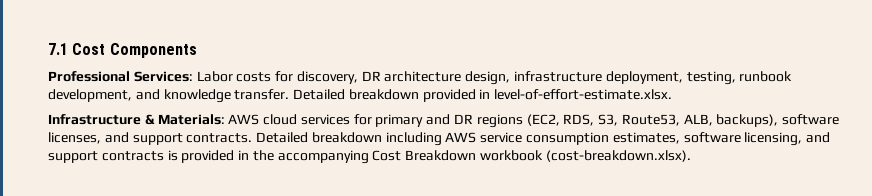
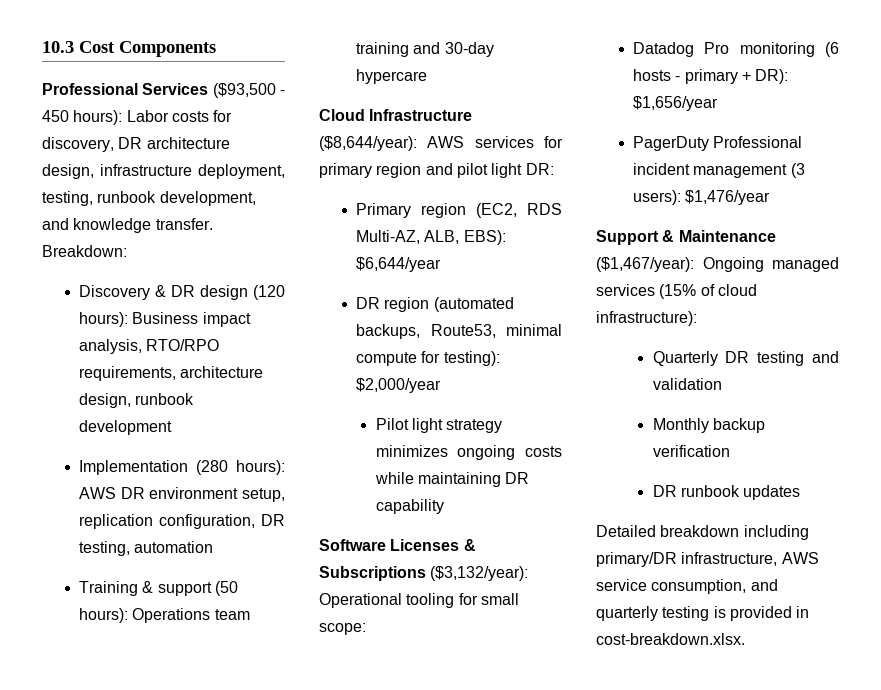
[48,43,68,55] 7.1 -> [42,41,74,53] 10.3
[133,71,193,82] Services: -> [142,83,285,98] [42,110,123,125] Services ($93,500 - 450 hours):
[293,89,673,102] [48,114,840,128] [48,132,831,146] [48,150,691,164] Detailed breakdown provided in level-of-effort-estimate.xlsx. // Infrastructure & Materials: AWS cloud services for primary and DR regions (EC2, RDS, S3, Route53, ALB, backups), software licenses, and support contracts. Detailed breakdown including AWS service consumption estimates, software licensing, and support contracts is provided in the accompanying Cost Breakdown workbook (cost-breakdown.xlsx). -> [42,245,127,257] [79,285,285,300] [79,312,251,327] [79,339,220,354] [79,366,264,381] [79,393,195,408] [79,420,173,435] [79,460,285,475] [79,487,285,502] [79,514,285,529] [79,541,214,556] [79,581,239,596] [79,608,250,623] [356,42,494,57] [356,69,428,84] [319,109,473,121] [319,136,563,151] [319,163,554,178] [356,203,562,218] [356,230,506,245] [356,257,442,272] [356,297,514,312] [356,324,562,339] [356,351,500,366] [356,378,442,393] [375,418,503,433] [375,445,562,460] [374,472,530,487] [375,499,444,514] [319,539,476,551] [319,566,529,581] [319,593,519,608] [319,623,366,635] [633,42,839,57] [633,69,789,84] [633,96,719,111] [633,136,803,151] [633,163,805,178] [633,190,771,205] [596,230,776,245] [596,257,839,272] [596,284,757,299] [596,311,697,326] [652,351,839,366] [652,378,722,390] [652,418,765,433] [652,445,730,457] [652,485,801,500] [596,525,809,540] [596,552,819,567] [596,579,778,594] [596,606,810,621] [596,633,745,645] Breakdown: // Discovery & DR design (120 hours): Business impact analysis, RTO/RPO requirements, architecture design, runbook development // Implementation (280 hours): AWS DR environment setup, replication configuration, DR testing, automation // Training & support (50 hours): Operations team training and 30-day hypercare // Cloud Infrastructure ($8,644/year): AWS services for primary region and pilot light DR: // Primary region (EC2, RDS Multi-AZ, ALB, EBS): $6,644/year // DR region (automated backups, Route53, minimal compute for testing): $2,000/year // Pilot light strategy minimizes ongoing costs while maintaining DR capability // Software Licenses & Subscriptions ($3,132/year): Operational tooling for small scope: // Datadog Pro monitoring (6 hosts - primary + DR): $1,656/year // PagerDuty Professional incident management (3 users): $1,476/year // Support & Maintenance ($1,467/year): Ongoing managed services (15% of cloud infrastructure): // Quarterly DR testing and validation // Monthly backup verification // DR runbook updates // Detailed breakdown including primary/DR infrastructure, AWS service consumption, and quarterly testing is provided in cost-breakdown.xlsx.

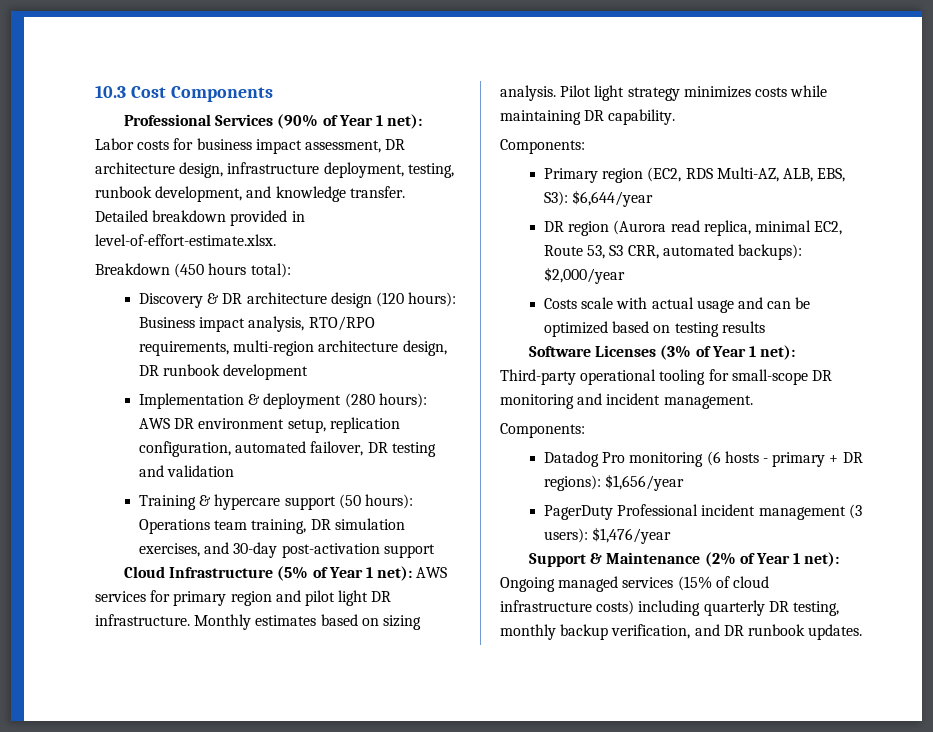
[212,83,285,98] [42,110,233,125] [42,137,114,152] ($93,500 - 450 hours): Labor costs for discovery, -> [277,114,423,129] [95,138,381,154] (90% of Year 1 net): Labor costs for business impact assessment,
[42,245,127,257] Breakdown: -> [95,210,305,226] [95,234,276,246] [95,263,291,278] Detailed breakdown provided in level-of-effort-estimate.xlsx. // Breakdown (450 hours total):
(196, 291) none -> [246,292,327,304] architecture
[180,366,264,378] [79,393,132,408] architecture design, -> [233,340,447,356] [139,365,160,376] multi-region architecture design, DR
(189, 467) none -> [248,393,342,409] & deployment
[261,514,285,526] [79,541,214,556] DR testing, automation -> [235,441,436,457] [139,465,235,477] automated failover, DR testing and validation
(154, 587) none -> [214,494,281,510] hypercare
[356,42,494,57] [356,69,428,84] [319,109,473,121] [319,136,417,151] training and 30-day hypercare // Cloud Infrastructure ($8,644/year): -> [251,518,405,534] [139,542,435,558] [123,566,413,581] training, DR simulation exercises, and 30-day post-activation support // Cloud Infrastructure (5% of Year 1 net):
[525,163,554,175] DR: -> [371,591,392,602] [95,614,421,630] [500,85,828,101] [500,109,676,125] [500,139,585,154] DR infrastructure. Monthly estimates based on sizing analysis. Pilot light strategy minimizes costs while maintaining DR capability. // Components:
[463,230,506,245] EBS): -> [817,168,846,182] [544,191,569,206] EBS, S3):
[433,297,514,312] [356,324,562,339] [356,351,500,366] [356,378,442,393] [375,418,503,433] [375,445,562,460] [374,472,530,487] [375,499,444,514] [319,539,476,551] [319,566,529,581] [319,593,519,608] [319,623,366,635] (automated backups, Route53, minimal compute for testing): $2,000/year // Pilot light strategy minimizes ongoing costs while maintaining DR capability // Software Licenses & Subscriptions ($3,132/year): Operational tooling for small scope: -> [613,220,843,236] [544,244,802,260] [544,267,626,284] [544,297,811,313] [544,321,765,337] [528,345,796,360] [500,369,832,385] [500,393,753,409] [500,423,585,438] (Aurora read replica, minimal EC2, Route 53, S3 CRR, automated backups): $2,000/year // Costs scale with actual usage and can be optimized based on testing results // Software Licenses (3% of Year 1 net): Third-party operational tooling for small-scope DR monitoring and incident management. // Components:
[755,69,789,84] DR): -> [842,452,863,463] [544,475,602,491] DR regions):
[596,257,694,272] ($1,467/year): -> [704,552,840,567] (2% of Year 1 net):
[596,311,697,326] [652,351,839,366] [652,378,722,390] [652,418,765,433] [652,445,730,457] [652,485,801,500] [596,525,809,540] [596,552,819,567] [596,579,778,594] [596,606,810,621] [596,633,745,645] infrastructure): // Quarterly DR testing and validation // Monthly backup verification // DR runbook updates // Detailed breakdown including primary/DR infrastructure, AWS service consumption, and quarterly testing is provided in cost-breakdown.xlsx. -> [500,600,839,616] [500,624,863,640] infrastructure costs) including quarterly DR testing, monthly backup verification, and DR runbook updates.

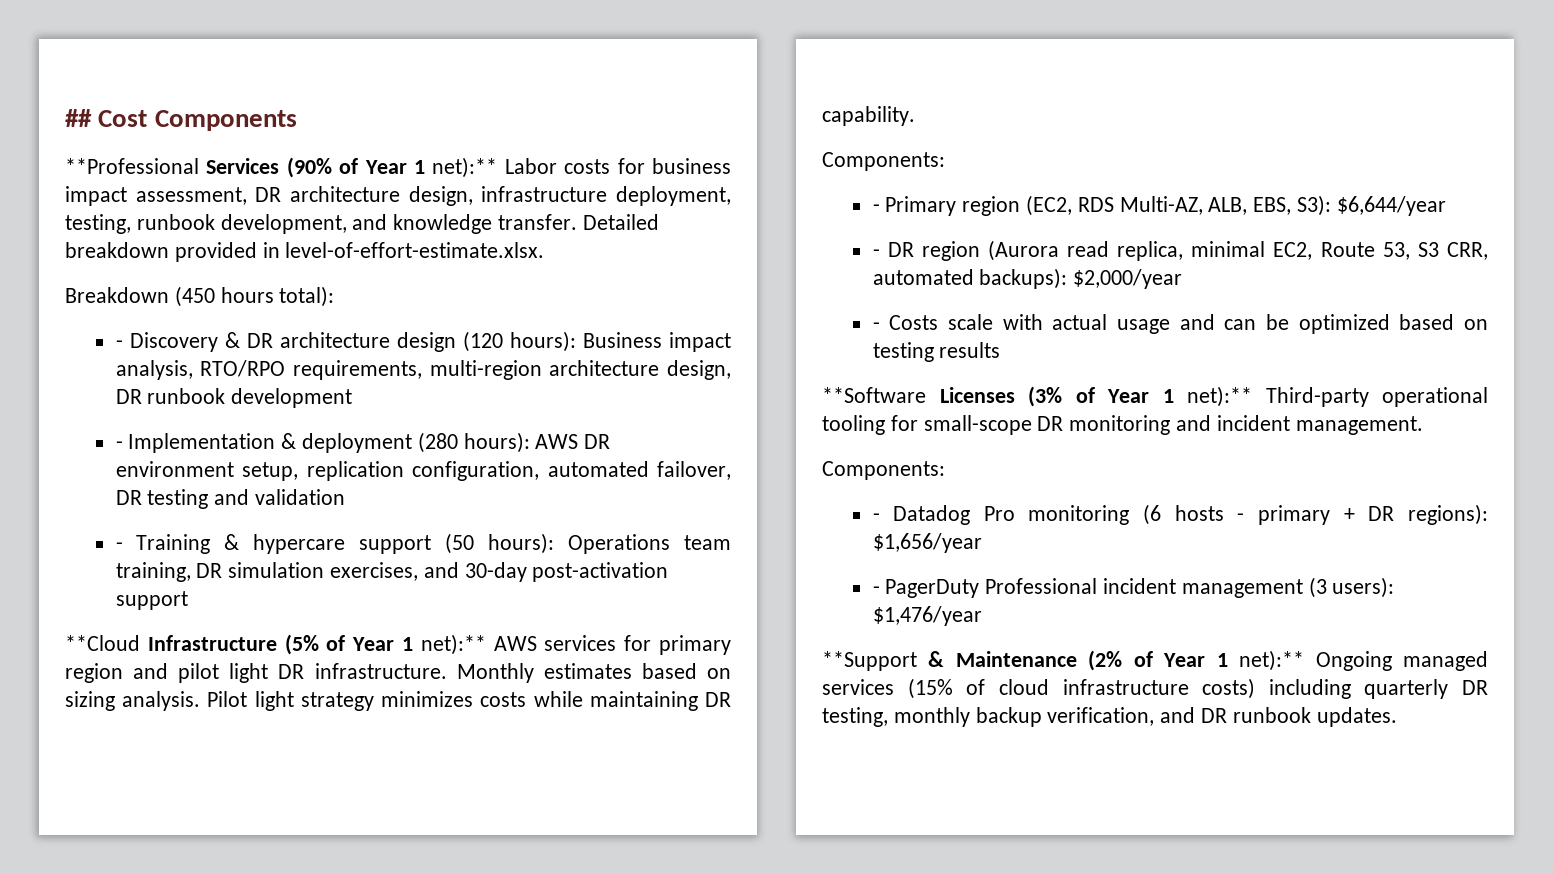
[95,85,126,98] 10.3 -> [65,109,92,127] ##
[123,114,211,126] Professional -> [65,158,199,174] **Professional
[387,114,423,129] net): -> [432,157,498,178] net):**
(291, 270) none -> [115,340,123,348] -
(309, 372) none -> [115,441,123,449] -
(235, 471) none -> [115,542,123,550] -
[123,566,165,578] Cloud -> [65,635,140,651] **Cloud
[377,566,413,581] net): -> [420,634,486,655] net):**
(585, 146) none -> [872,204,880,212] -
(654, 198) none -> [872,249,880,257] -
(626, 275) none -> [872,322,880,330] -
[528,346,591,357] Software -> [822,387,926,403] **Software
[760,345,796,360] net): -> [1187,386,1252,407] net):**
(585, 430) none -> [872,513,880,521] -
(685, 482) none -> [872,586,880,594] -
[528,553,586,567] Support -> [822,651,917,671] **Support
[804,552,840,567] net): -> [1239,650,1305,671] net):**

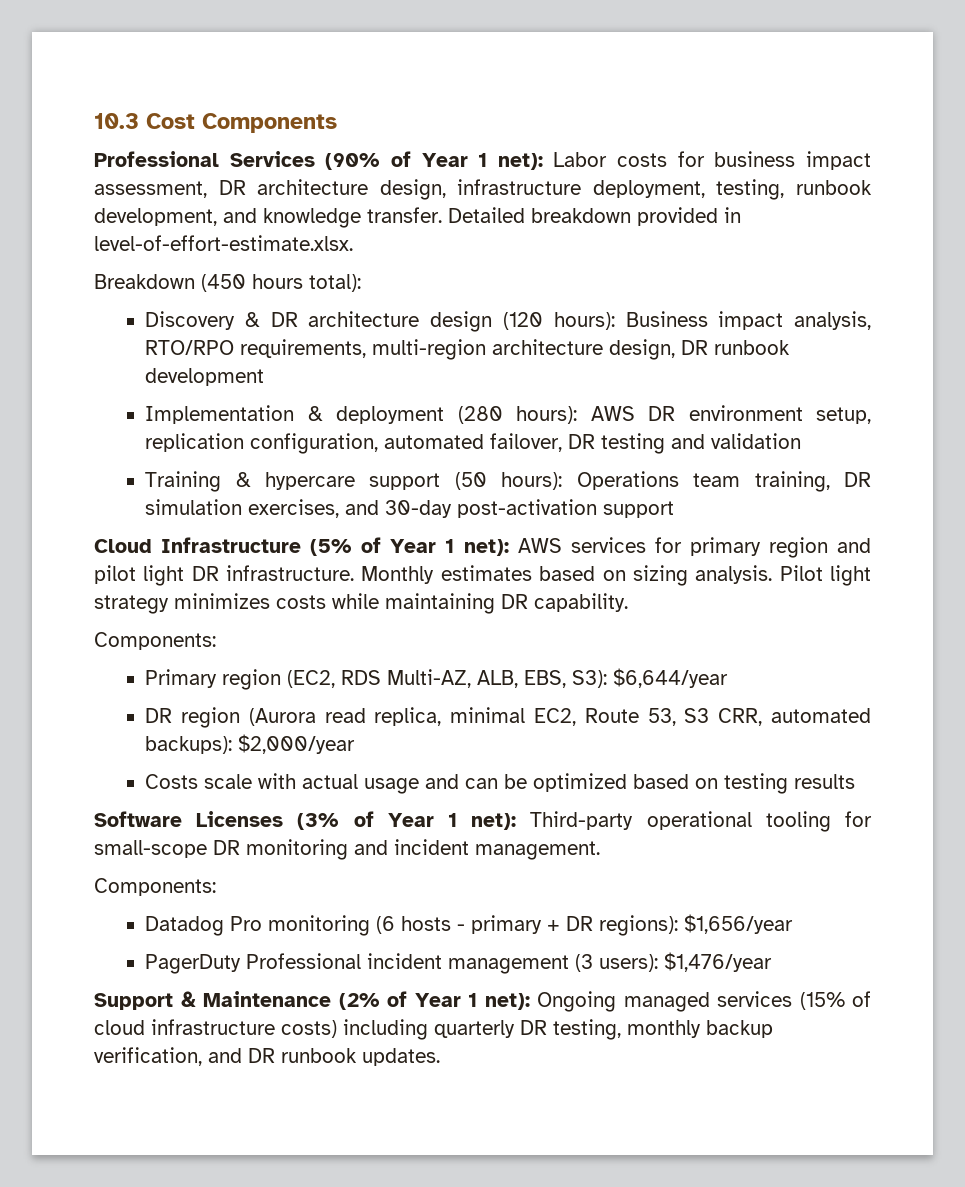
[65,109,92,127] ## -> [94,113,139,129] 10.3
[65,158,199,174] **Professional -> [94,151,219,167] Professional
[432,157,498,178] net):** -> [497,153,543,170] net):
[115,340,123,348] - -> (361, 283) none
[115,441,123,449] - -> (265, 377) none
[115,542,123,550] - -> (802, 441) none
[65,635,140,651] **Cloud -> [94,539,152,553] Cloud
[420,634,486,655] net):** -> [463,539,509,556] net):
[872,204,880,212] - -> (216, 641) none
[872,249,880,257] - -> (729, 678) none
[872,322,880,330] - -> (356, 744) none
[822,387,926,403] **Software -> [94,811,182,827] Software
[1187,386,1252,407] net):** -> [471,813,517,830] net):
[872,513,880,521] - -> (216, 887) none
[872,586,880,594] - -> (794, 924) none
[822,651,917,671] **Support -> [94,993,173,1010] Support
[1239,650,1305,671] net):** -> [484,993,530,1010] net):

